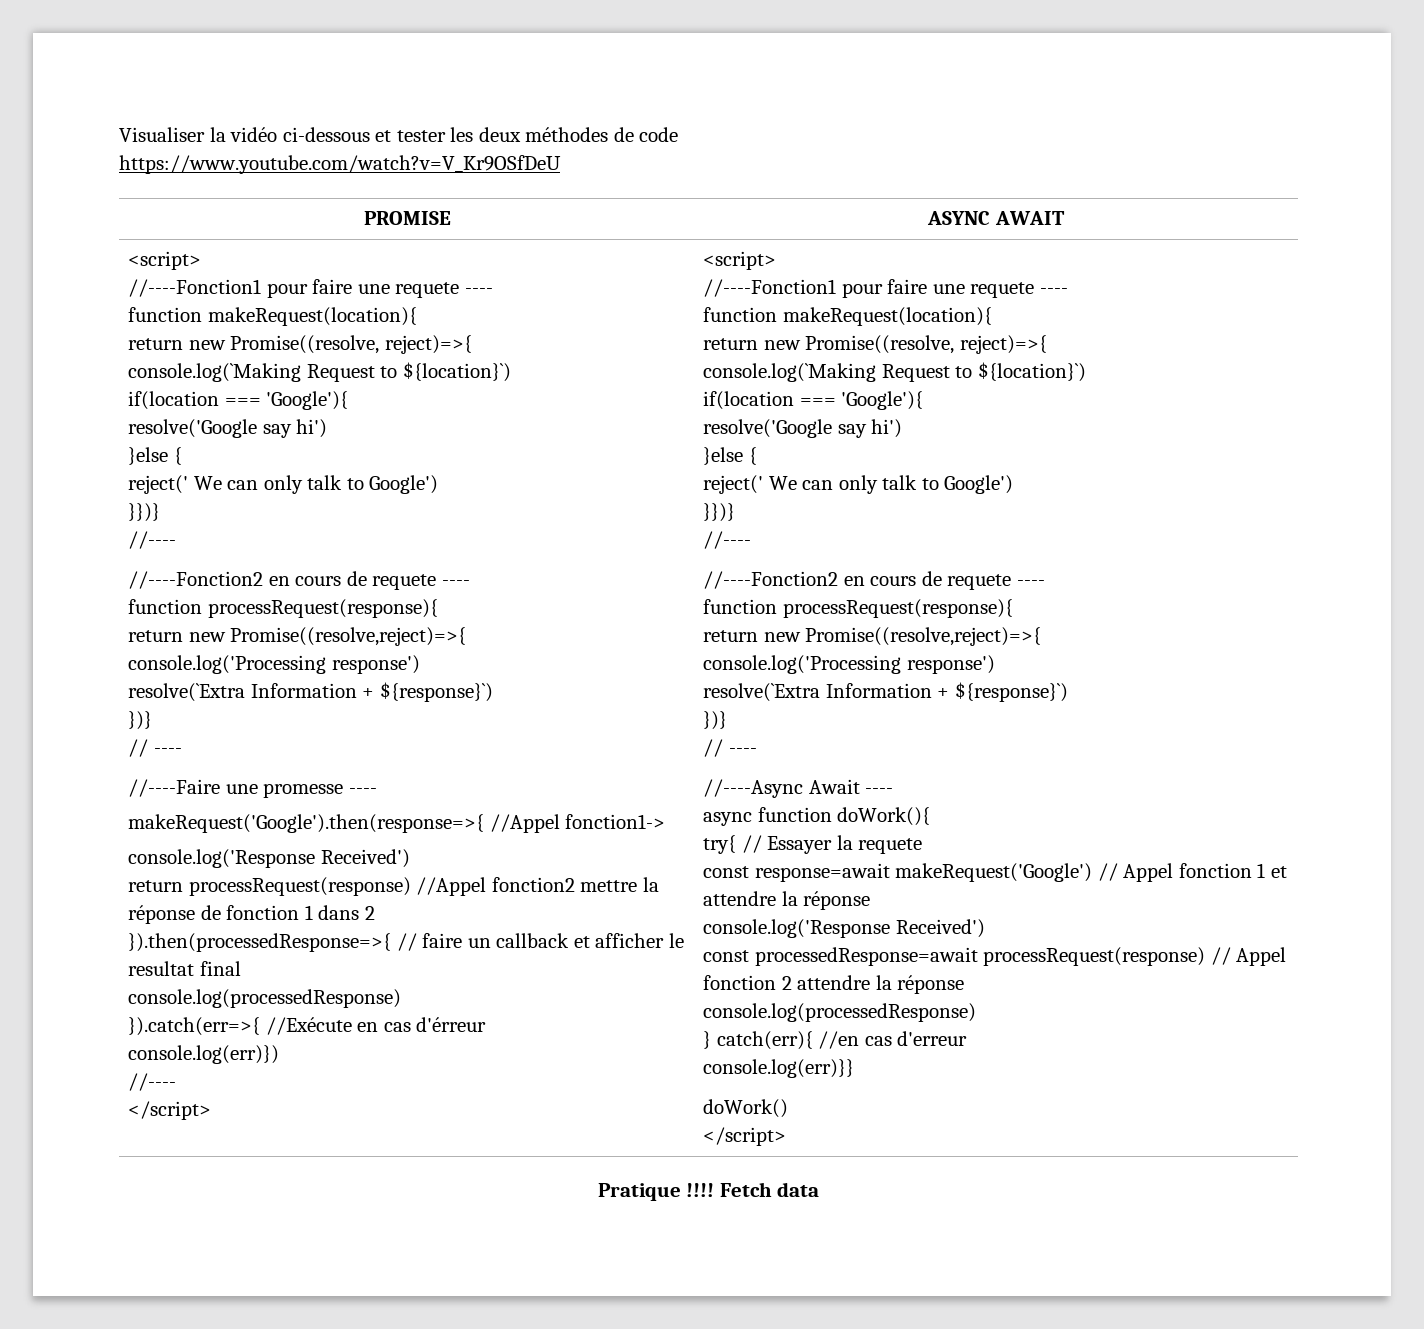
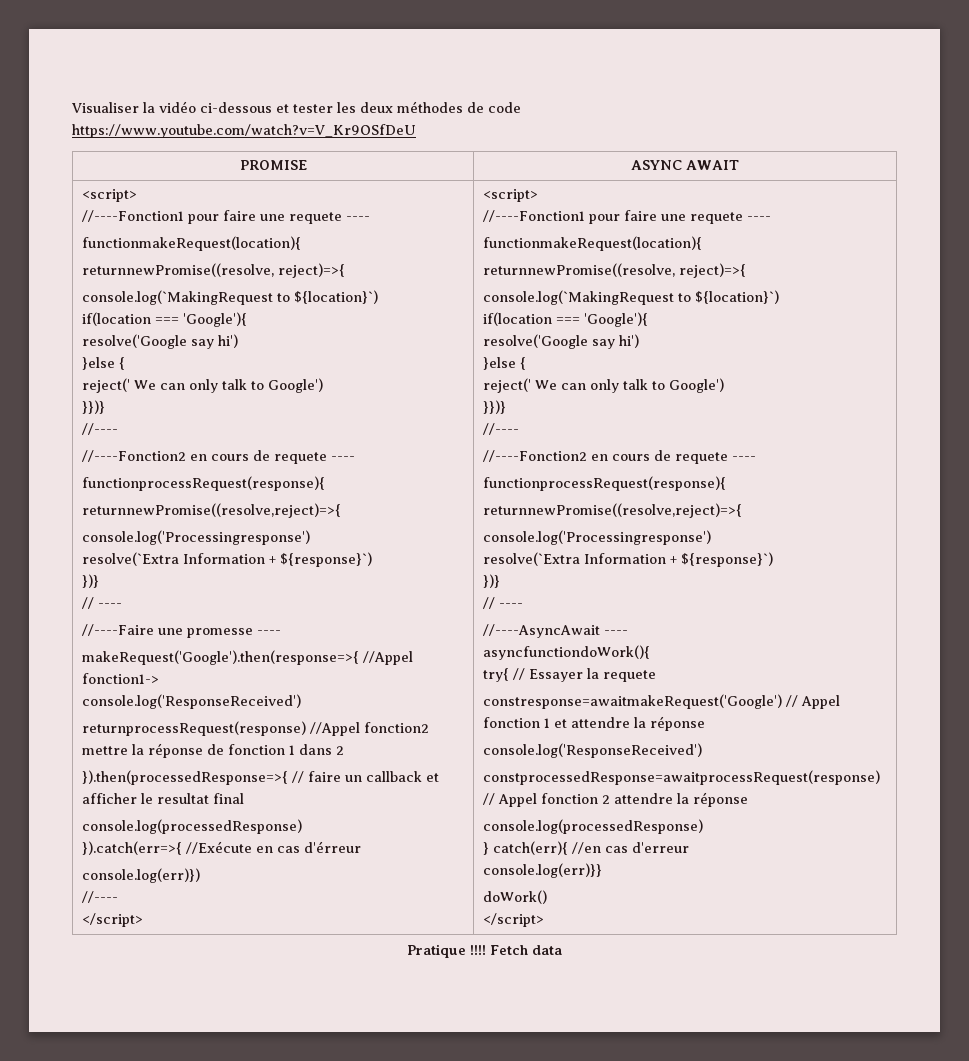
[127,307,417,326] [127,335,472,354] [127,363,375,382] function makeRequest(location){ // return new Promise((resolve, reject)=>{ // console.log(`Making Request -> [81,236,301,251] [81,263,345,278] [81,290,273,305] functionmakeRequest(location){ // returnnewPromise((resolve, reject)=>{ // console.log(`MakingRequest
[127,599,438,618] [127,627,467,646] [127,655,420,674] function processRequest(response){ // return new Promise((resolve,reject)=>{ // console.log('Processing response') -> [81,476,325,491] [81,503,341,518] [81,530,310,545] functionprocessRequest(response){ // returnnewPromise((resolve,reject)=>{ // console.log('Processingresponse')
[127,849,410,868] [127,877,411,896] console.log('Response Received') // return processRequest(response) -> [81,694,301,709] [81,721,306,736] console.log('ResponseReceived') // returnprocessRequest(response)
[702,307,992,326] [702,335,1047,354] [702,363,950,382] function makeRequest(location){ // return new Promise((resolve, reject)=>{ // console.log(`Making Request -> [482,236,702,251] [482,263,746,278] [482,290,674,305] functionmakeRequest(location){ // returnnewPromise((resolve, reject)=>{ // console.log(`MakingRequest
[702,599,1013,618] [702,627,1042,646] [702,655,995,674] [702,682,1068,702] [702,711,727,730] [702,739,757,757] [702,779,894,798] [702,807,931,826] function processRequest(response){ // return new Promise((resolve,reject)=>{ // console.log('Processing response') // resolve(`Extra Information + ${response}`) // })} // // ---- // //----Async Await ---- // async function doWork(){ -> [482,476,726,491] [482,503,742,518] [482,530,711,545] [482,552,773,567] [482,574,500,588] [482,597,523,609] [482,624,628,638] [482,645,650,660] functionprocessRequest(response){ // returnnewPromise((resolve,reject)=>{ // console.log('Processingresponse') // resolve(`Extra Information + ${response}`) // })} // // ---- // //----AsyncAwait ---- // asyncfunctiondoWork(){
[702,863,1093,882] const response=await makeRequest('Google') -> [482,694,782,709] constresponse=awaitmakeRequest('Google')
[702,919,985,938] [702,947,1206,966] console.log('Response Received') // const processedResponse=await processRequest(response) -> [482,743,702,758] [482,770,880,785] console.log('ResponseReceived') // constprocessedResponse=awaitprocessRequest(response)

